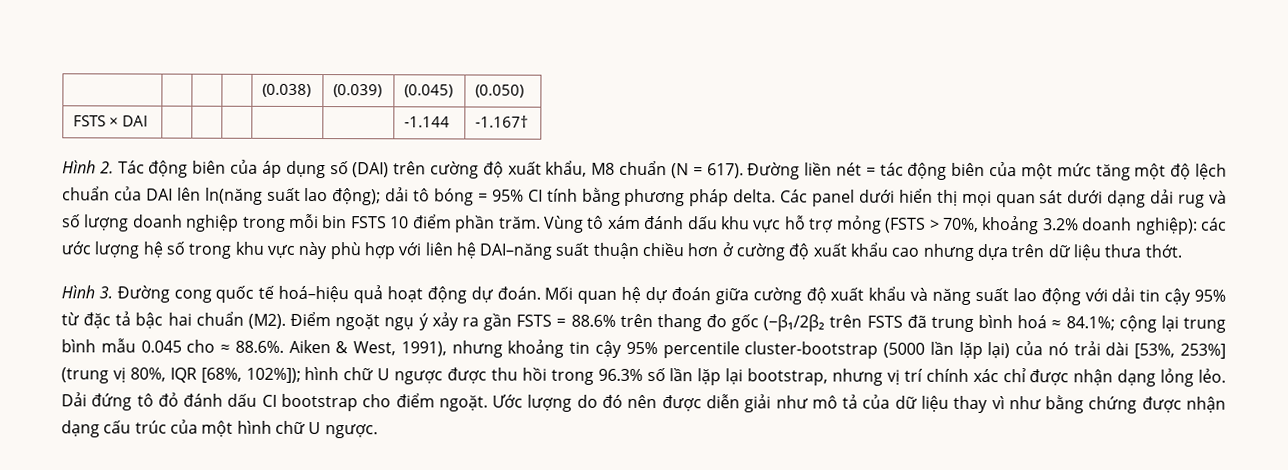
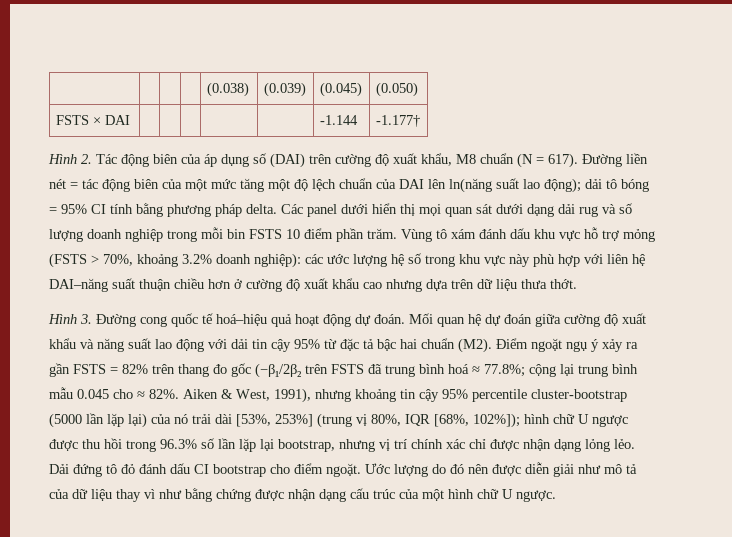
[474,115,529,128] -1.167† -> [375,115,420,127] -1.177†
[570,314,616,327] 88.6% -> [122,364,148,374] 82%
[1065,316,1115,331] 84.1%; -> [484,364,525,377] 77.8%;
[234,340,284,353] 88.6%. -> [149,389,179,399] 82%.

